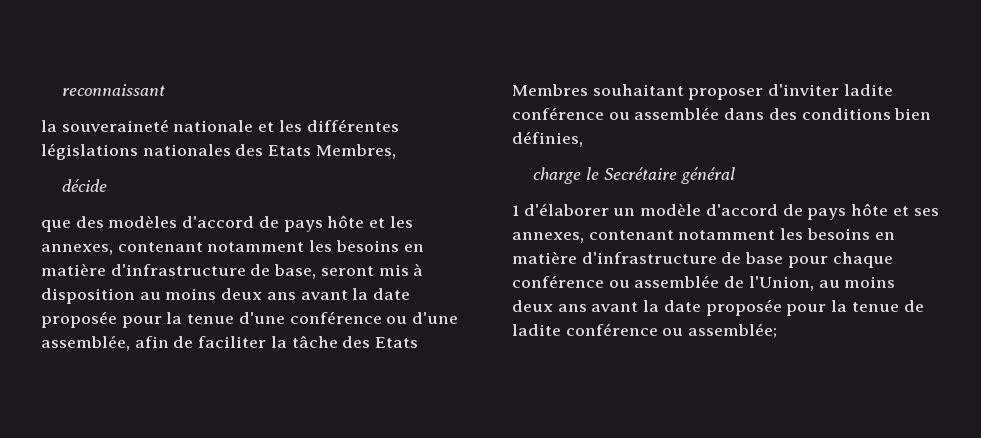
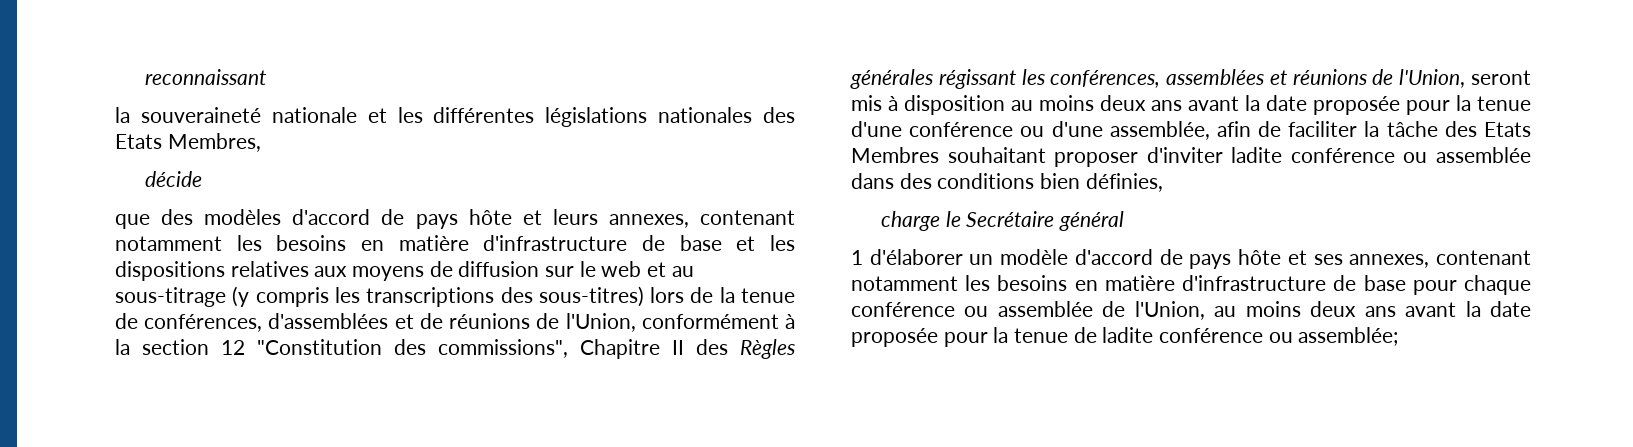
[389,216,413,228] [41,240,424,255] [41,264,317,279] les annexes, contenant notamment les besoins en matière d'infrastructure de base, -> [552,209,796,228] [115,235,795,251] [115,261,694,281] [115,286,795,307] [115,313,795,332] [115,339,795,359] [850,69,1466,89] leurs annexes, contenant notamment les besoins en matière d'infrastructure de base et les dispositions relatives aux moyens de diffusion sur le web et au sous-titrage (y compris les transcriptions des sous-titres) lors de la tenue de conférences, d'assemblées et de réunions de l'Union, conformément à la section 12 "Constitution des commissions", Chapitre II des Règles générales régissant les conférences, assemblées et réunions de l'Union,

